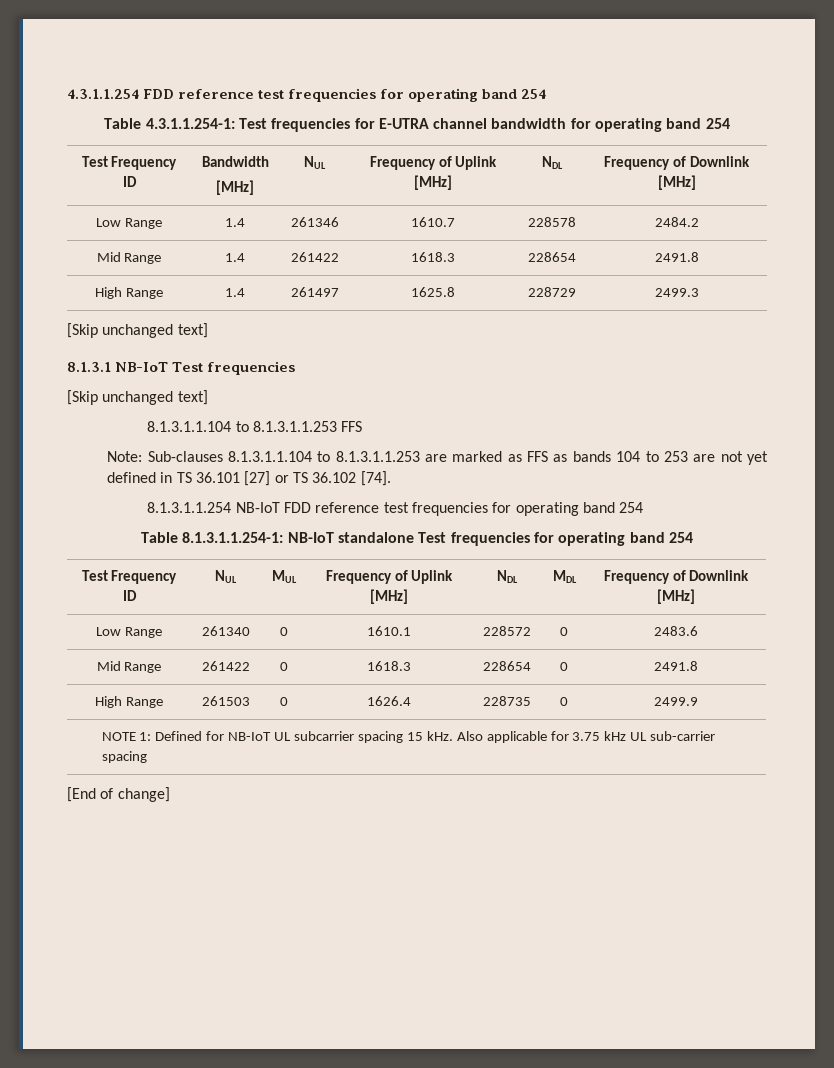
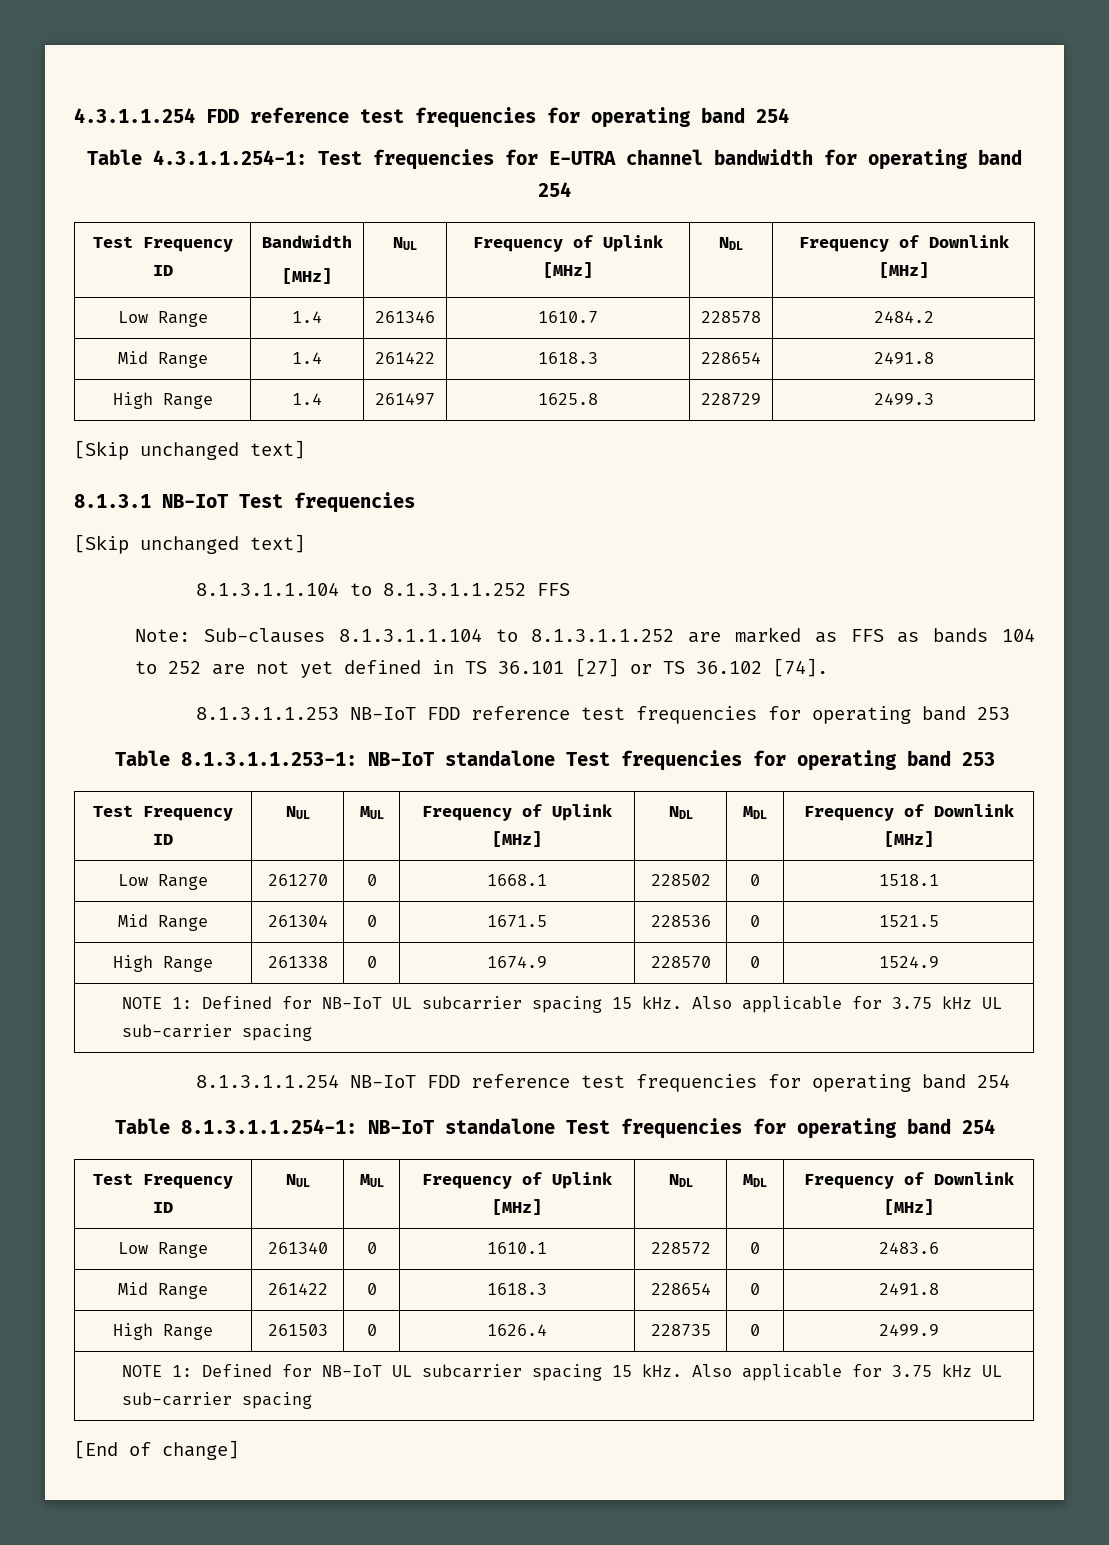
[252,421,337,432] 8.1.3.1.1.253 -> [383,583,527,596] 8.1.3.1.1.252
[335,451,420,462] 8.1.3.1.1.253 -> [531,629,675,642] 8.1.3.1.1.252
[663,451,688,462] 253 -> [168,661,202,674] 252
(391, 478) none -> [196,706,1011,724] [114,750,995,771] [93,805,233,821] [153,834,173,845] [285,806,310,819] [359,806,384,819] [422,804,612,821] [492,831,542,847] [668,806,693,819] [743,806,767,819] [803,804,1014,821] [883,831,934,847] [118,874,208,890] [267,874,328,886] [366,874,377,886] [487,874,547,886] [650,874,711,886] [750,874,760,886] [878,874,939,886] [118,914,208,931] [267,915,328,927] [366,915,377,927] [487,915,547,927] [650,915,711,927] [750,915,760,927] [878,915,939,927] [113,955,213,972] [267,956,328,968] [366,956,377,968] [487,956,547,968] [650,956,711,968] [750,956,760,968] [878,956,939,968] [121,996,1002,1013] [121,1024,312,1041] // 8.1.3.1.1.253 NB-IoT FDD reference test frequencies for operating band 253 // Table 8.1.3.1.1.253-1: NB-IoT standalone Test frequencies for operating band 253 // Test Frequency ID | NUL | MUL | Frequency of Uplink [MHz] | NDL | MDL | Frequency of Downlink [MHz] // Low Range | 261270 | 0 | 1668.1 | 228502 | 0 | 1518.1 // Mid Range | 261304 | 0 | 1671.5 | 228536 | 0 | 1521.5 // High Range | 261338 | 0 | 1674.9 | 228570 | 0 | 1524.9 // NOTE 1: Defined for NB-IoT UL subcarrier spacing 15 kHz. Also applicable for 3.75 kHz UL sub-carrier spacing

